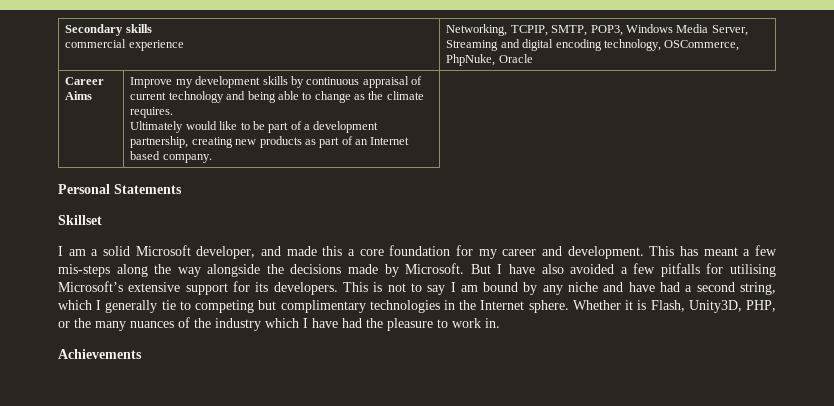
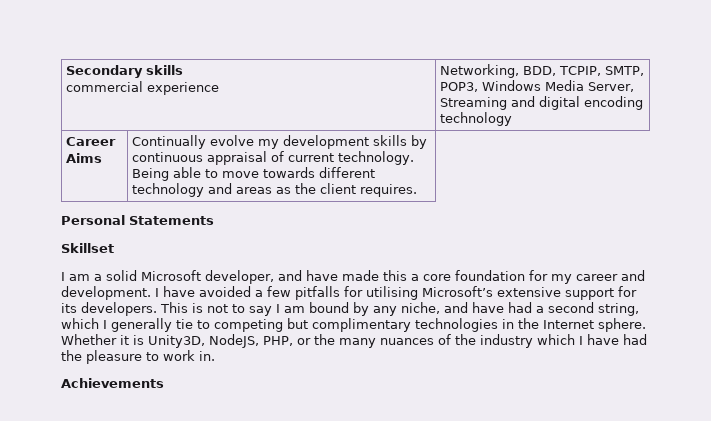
(508, 30) none -> [523,66,557,76] BDD,
[603,39,740,51] [446,54,533,66] technology, OSCommerce, PhpNuke, Oracle -> [440,112,513,126] technology
[130,77,173,88] Improve -> [132,135,255,149] Continually evolve
[168,91,351,103] technology and being able to change -> [338,151,415,165] [132,167,376,181] [132,183,273,197] technology. Being able to move towards different technology and areas
[386,91,424,100] climate -> [320,183,357,194] client
[130,121,379,133] [130,136,410,148] [130,151,212,163] // Ultimately would like to be part of a development partnership, creating new products as part of an Internet based company. -> (418, 190) none
(281, 251) none -> [306,270,338,281] have
[649,245,777,256] [58,263,564,277] This has meant a few mis-steps along the way alongside the decisions made by Microsoft. But I have also -> [155,286,195,297] I have
[568,282,599,292] niche -> [401,302,440,314] niche,
[650,300,742,313] Flash, Unity3D, -> [148,334,259,348] Unity3D, NodeJS,

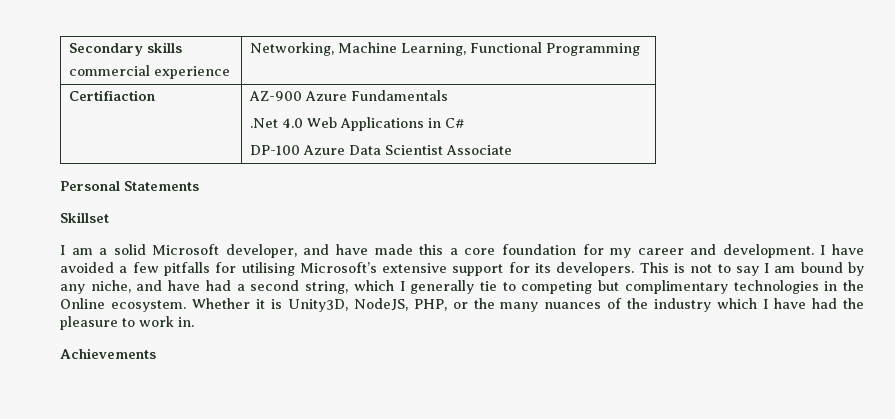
[523,66,645,76] [440,80,635,92] [440,96,644,110] [440,112,513,126] [66,137,117,146] [66,153,103,163] [132,135,428,149] [132,151,415,165] [132,167,376,181] [132,183,418,197] BDD, TCPIP, SMTP, POP3, Windows Media Server, Streaming and digital encoding technology // Career Aims | Continually evolve my development skills by continuous appraisal of current technology. Being able to move towards different technology and areas as the client requires. -> [338,42,641,56] [69,90,156,101] [249,90,449,101] [250,117,465,131] [250,145,513,155] Machine Learning, Functional Programming // Certifiaction | AZ-900 Azure Fundamentals // .Net 4.0 Web Applications in C# // DP-100 Azure Data Scientist Associate
[543,318,646,332] Internet sphere. -> [60,298,186,312] Online ecosystem.

